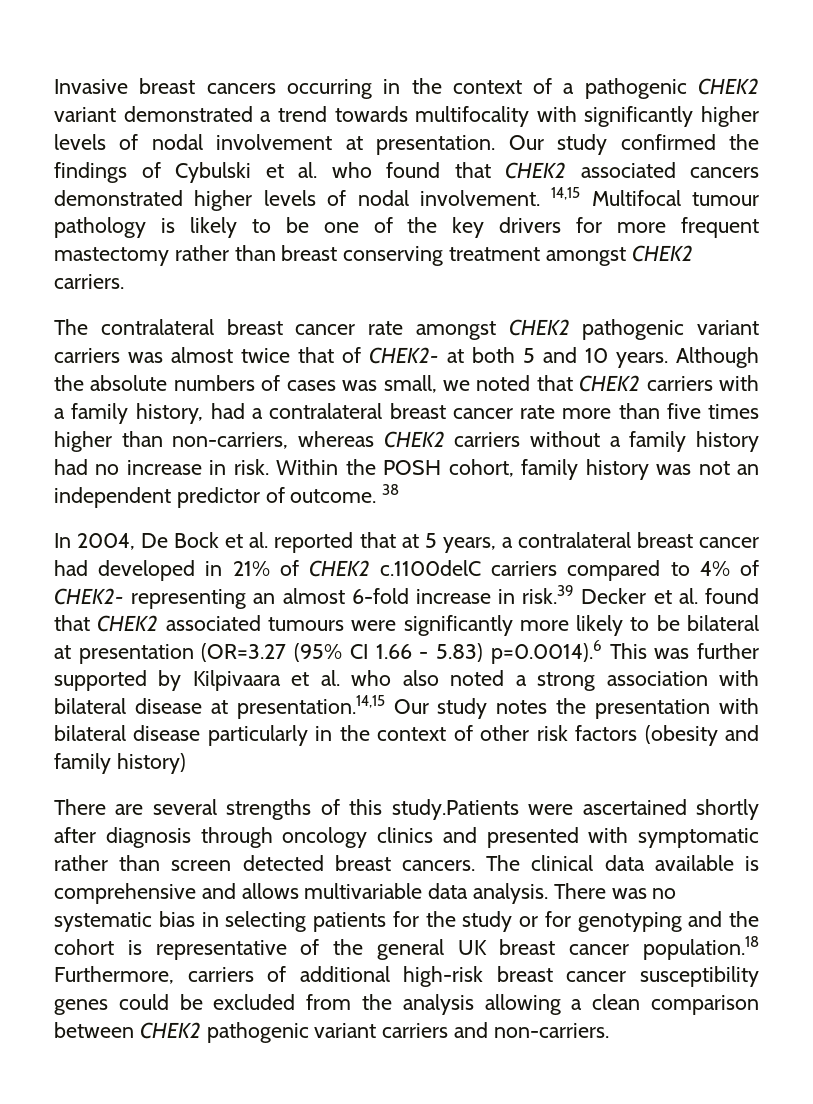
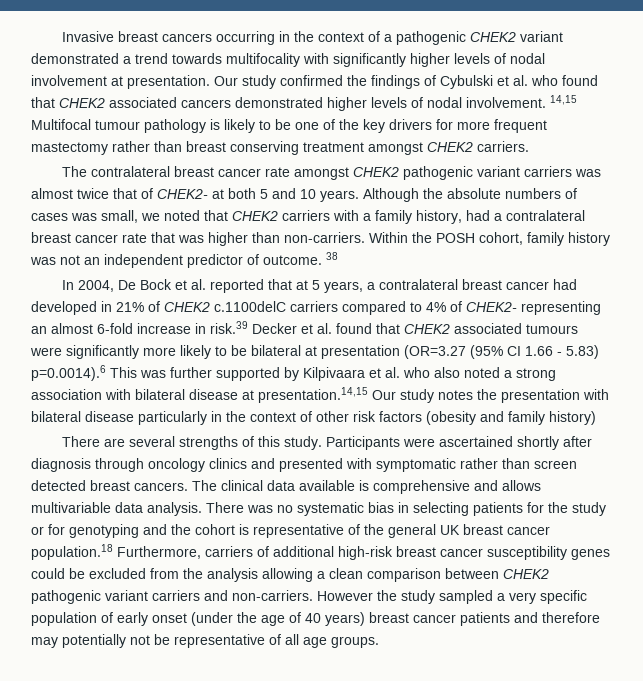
[562,403,760,419] [54,431,759,452] [54,459,269,475] more than five times higher than non-carriers, whereas CHEK2 carriers without a family history had no increase in risk. -> [151,232,365,246] that was higher than non-carriers.
[391,799,519,820] study.Patients -> [284,436,401,450] study. Participants
(609, 1030) none -> [317,590,587,604] [31,612,600,626] [31,634,379,648] However the study sampled a very specific population of early onset (under the age of 40 years) breast cancer patients and therefore may potentially not be representative of all age groups.

